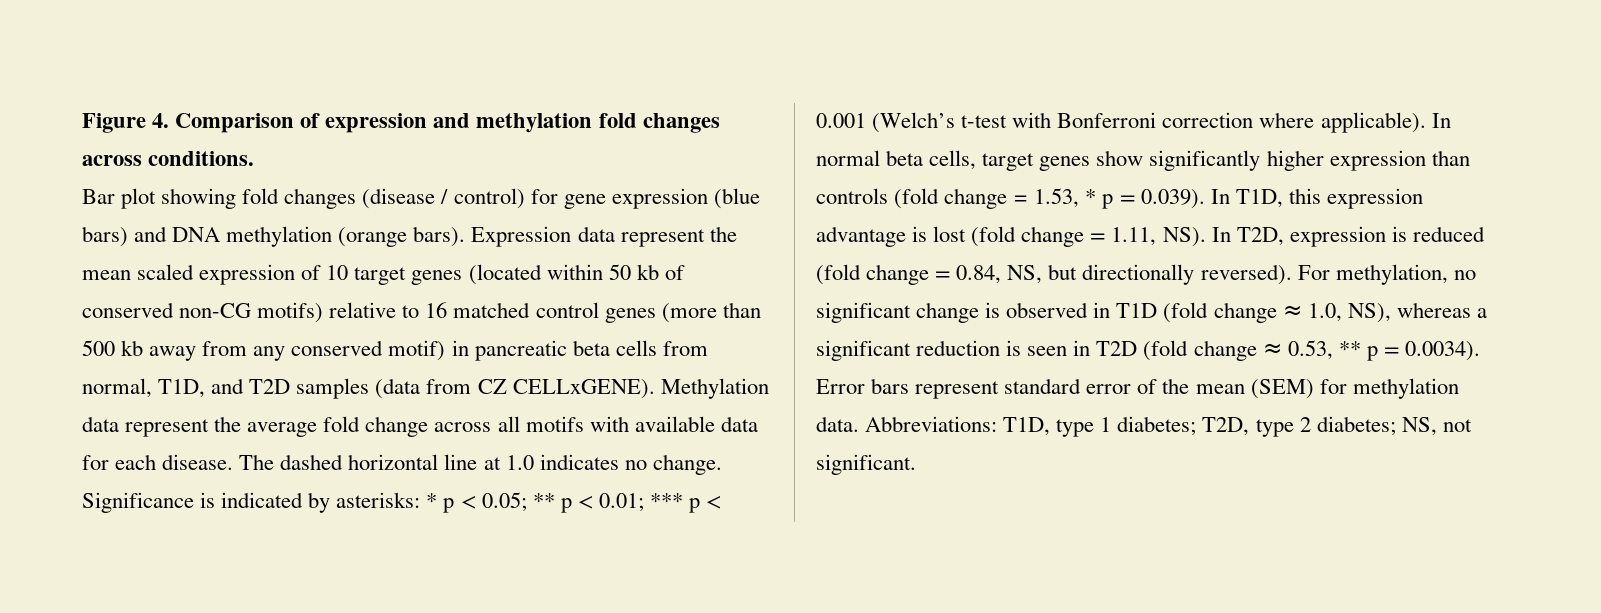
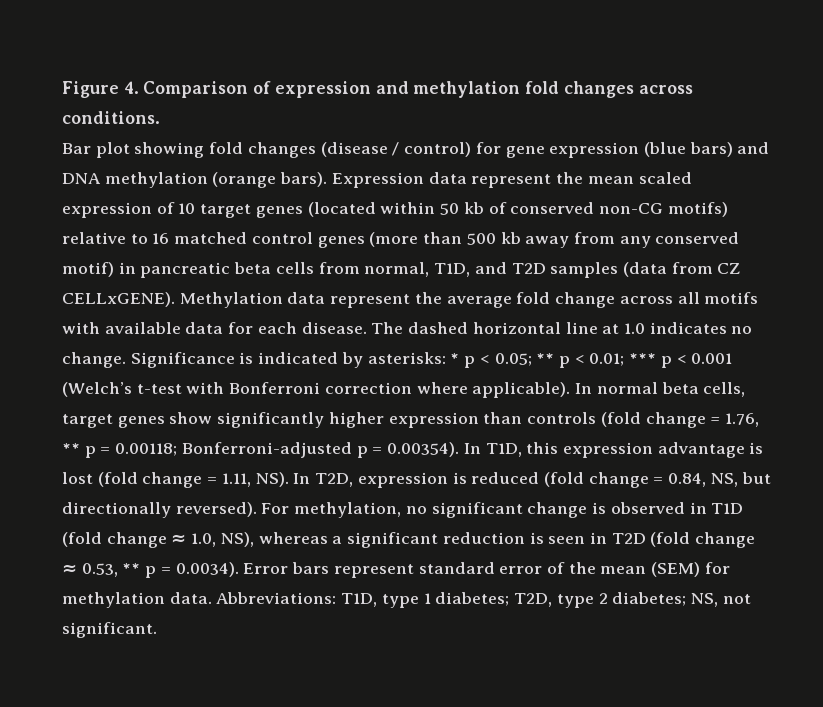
[1034,188,1205,209] 1.53, * p = 0.039). -> [724,413,759,427] [62,442,460,458] 1.76, ** p = 0.00118; Bonferroni-adjusted p = 0.00354).

